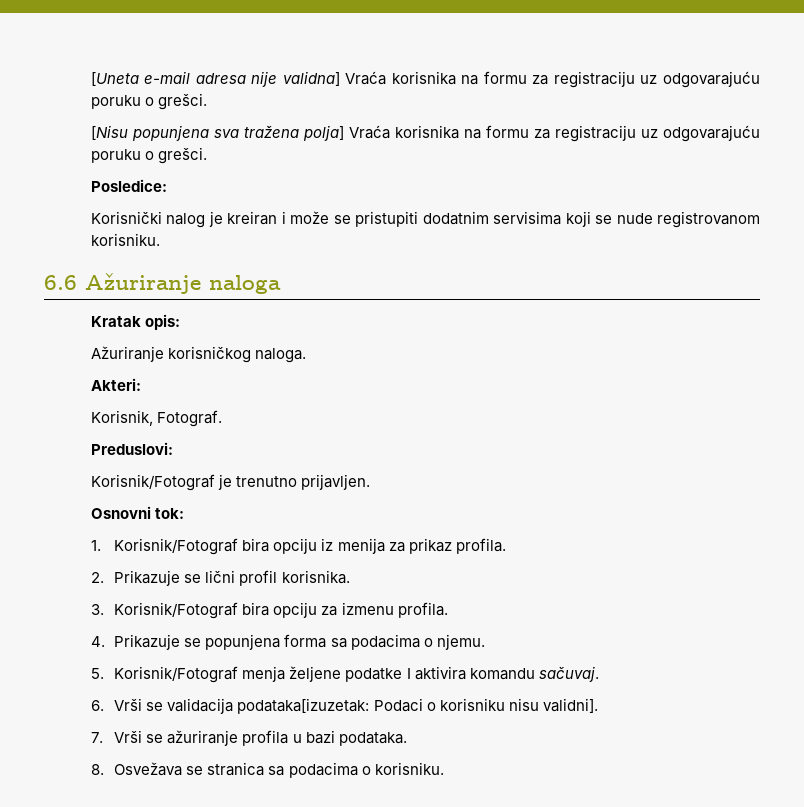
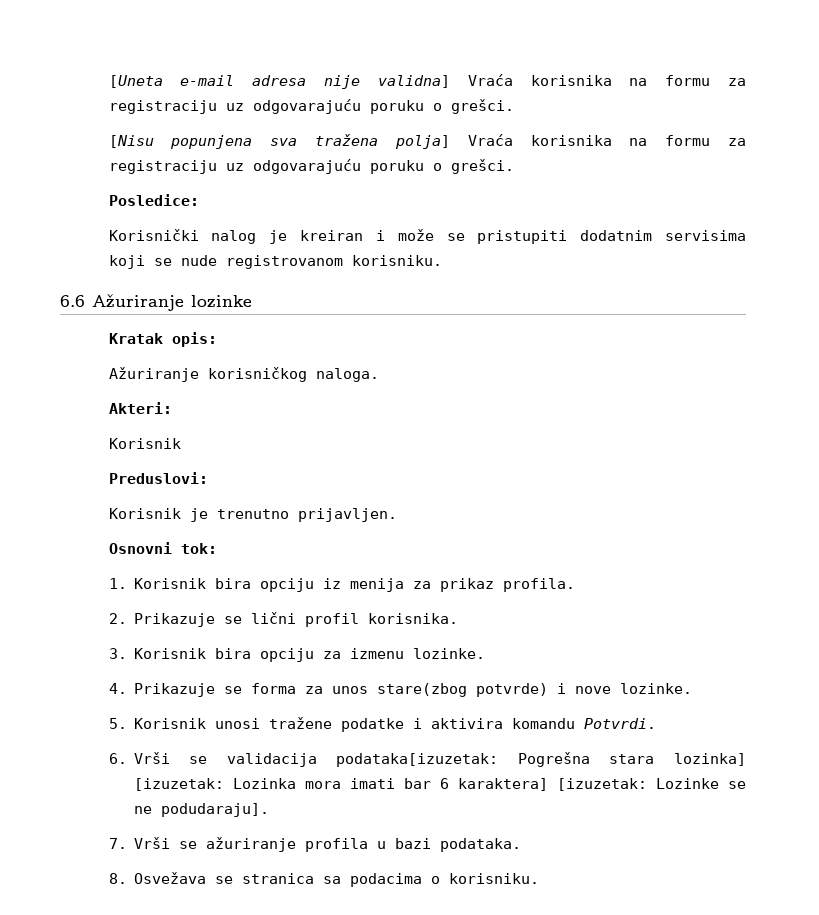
[208,275,281,294] naloga -> [191,295,253,308] lozinke
[90,410,222,427] Korisnik, Fotograf. -> [108,438,181,449] Korisnik
[90,474,215,491] Korisnik/Fotograf -> [108,508,181,519] Korisnik
[114,538,239,555] Korisnik/Fotograf -> [133,578,206,589] Korisnik
[114,602,239,619] Korisnik/Fotograf -> [133,648,206,659] Korisnik
[397,602,448,618] profila. -> [412,648,485,659] lozinke.
[205,634,485,650] [90,666,411,683] popunjena forma sa podacima o njemu. // 5. Korisnik/Fotograf menja željene podatke I -> [250,683,692,697] [108,717,422,732] forma za unos stare(zbog potvrde) i nove lozinke. // 5. Korisnik unosi tražene podatke i
[538,666,599,682] sačuvaj. -> [583,718,656,729] Potvrdi.
[373,698,598,713] Podaci o korisniku nisu validni]. -> [517,752,746,767] [133,778,747,791] [133,803,269,817] Pogrešna stara lozinka] [izuzetak: Lozinka mora imati bar 6 karaktera] [izuzetak: Lozinke se ne podudaraju].

